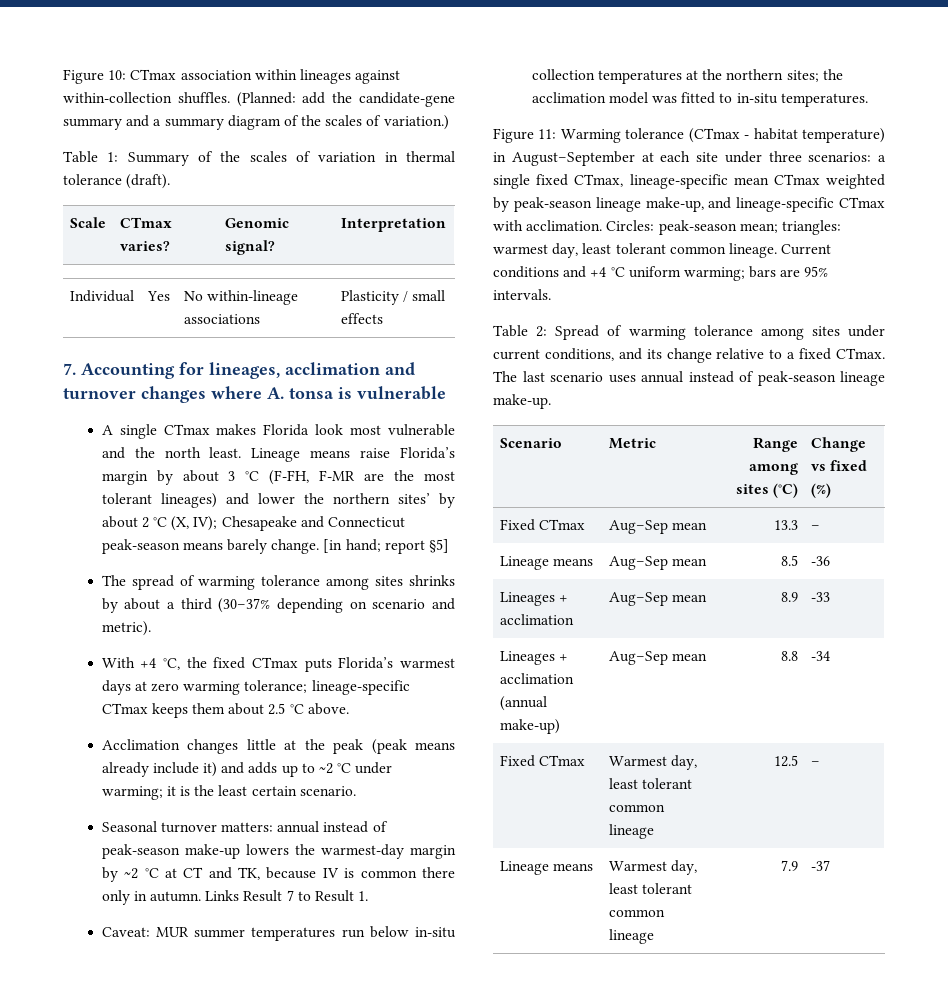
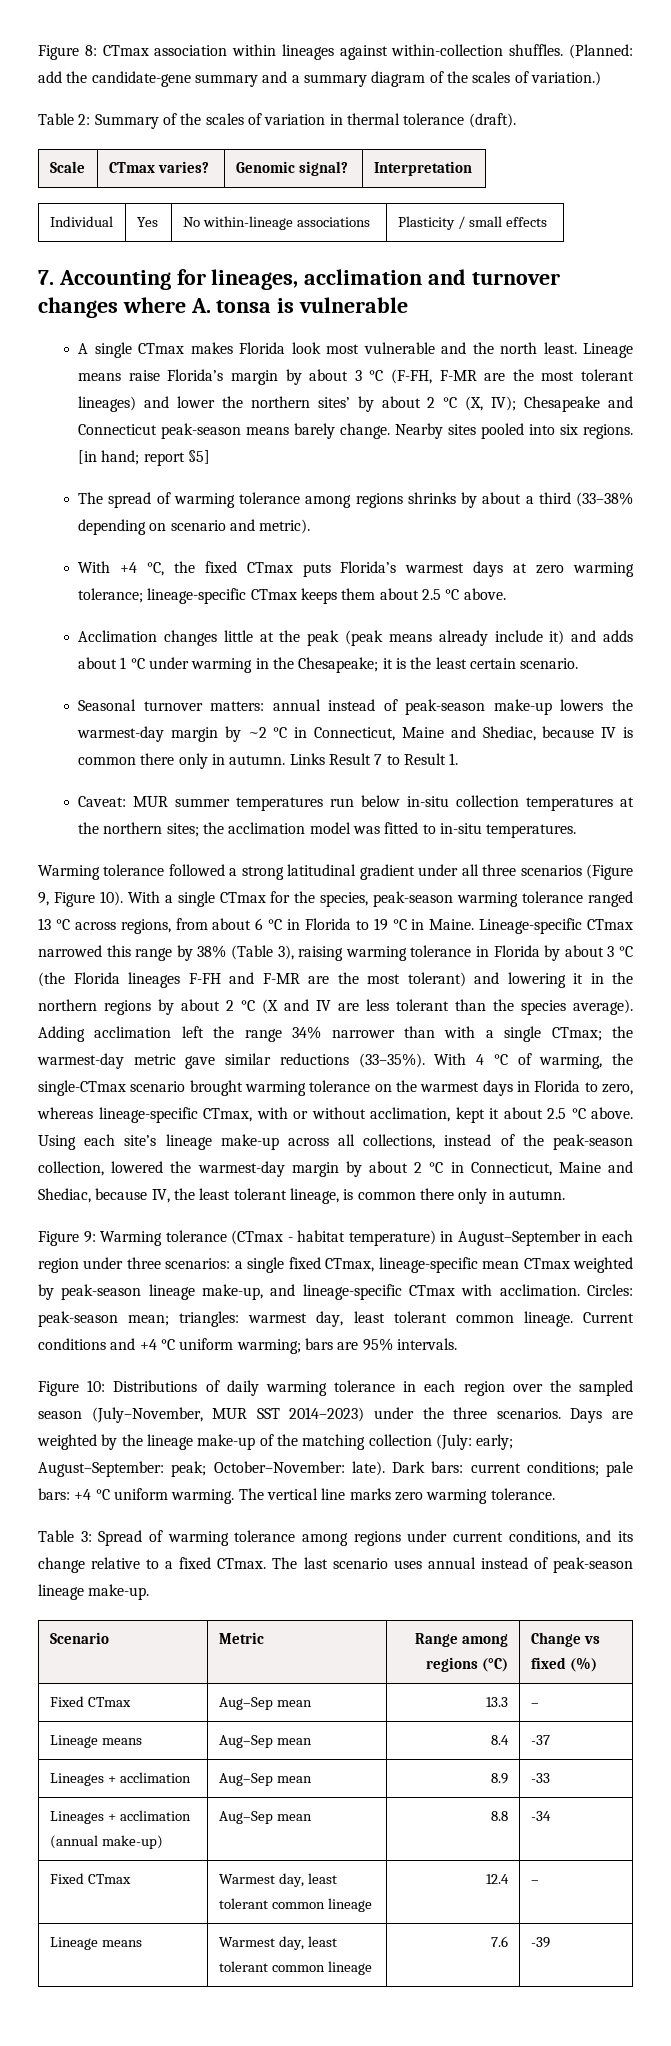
[63,69,127,84] Figure 10: -> [38,45,97,60] Figure 8:
[107,152,119,162] 1: -> [78,114,91,125] 2:
(320, 546) none -> [395,423,633,439] Nearby sites pooled into six regions.
[375,576,404,586] sites -> [355,493,403,508] regions
[218,598,271,613] (30–37% -> [575,492,633,507] (33–38%
[281,762,393,777] [101,786,163,800] up to ~2 °C under warming; -> [78,657,379,673] about 1 °C under warming in the Chesapeake;
[164,867,261,880] at CT and TK, -> [294,726,536,741] in Connecticut, Maine and Shediac,
[493,128,557,143] Figure 11: -> [38,864,633,880] [38,891,633,907] [38,918,633,934] [38,945,634,961] [38,972,633,988] [38,999,633,1015] [38,1026,633,1042] [37,1053,634,1069] [38,1080,633,1096] [37,1107,633,1123] [38,1134,633,1150] [38,1161,633,1177] [38,1188,565,1204] [38,1231,96,1246] Warming tolerance followed a strong latitudinal gradient under all three scenarios (Figure 9, Figure 10). With a single CTmax for the species, peak-season warming tolerance ranged 13 °C across regions, from about 6 °C in Florida to 19 °C in Maine. Lineage-specific CTmax narrowed this range by 38% (Table 3), raising warming tolerance in Florida by about 3 °C (the Florida lineages F-FH and F-MR are the most tolerant) and lowering it in the northern regions by about 2 °C (X and IV are less tolerant than the species average). Adding acclimation left the range 34% narrower than with a single CTmax; the warmest-day metric gave similar reductions (33–35%). With 4 °C of warming, the single-CTmax scenario brought warming tolerance on the warmest days in Florida to zero, whereas lineage-specific CTmax, with or without acclimation, kept it about 2.5 °C above. Using each site’s lineage make-up across all collections, instead of the peak-season collection, lowered the warmest-day margin by about 2 °C in Connecticut, Maine and Shediac, because IV, the least tolerant lineage, is common there only in autumn. // Figure 9:
[641,151,718,162] at each site -> [584,1230,633,1242] [38,1258,79,1273] in each region
[493,325,548,337] // Table 2: -> [38,1380,633,1396] [38,1407,634,1423] [37,1434,514,1450] [38,1461,633,1477] [38,1488,555,1504] [38,1530,92,1542] // Figure 10: Distributions of daily warming tolerance in each region over the sampled season (July–November, MUR SST 2014–2023) under the three scenarios. Days are weighted by the lineage make-up of the matching collection (July: early; August–September: peak; October–November: late). Dark bars: current conditions; pale bars: +4 °C uniform warming. The vertical line marks zero warming tolerance. // Table 3:
[811,326,840,336] sites -> [353,1531,401,1546] regions
[736,484,770,494] sites -> [426,1657,479,1672] regions
[781,555,799,566] [810,556,830,566] 8.5 | -36 -> [491,1735,510,1745] [530,1735,550,1745] 8.4 | -37
[774,755,799,767] 12.5 -> [486,1874,510,1884] 12.4
[781,860,799,871] [810,860,830,871] 7.9 | -37 -> [491,1936,509,1947] [530,1937,550,1948] 7.6 | -39

